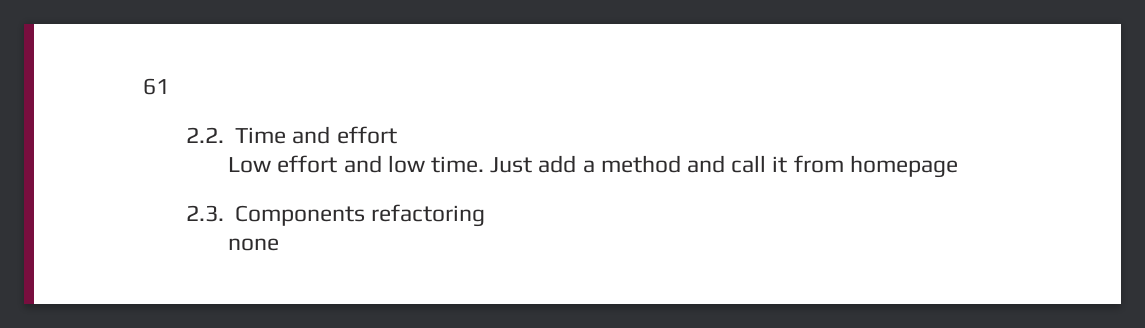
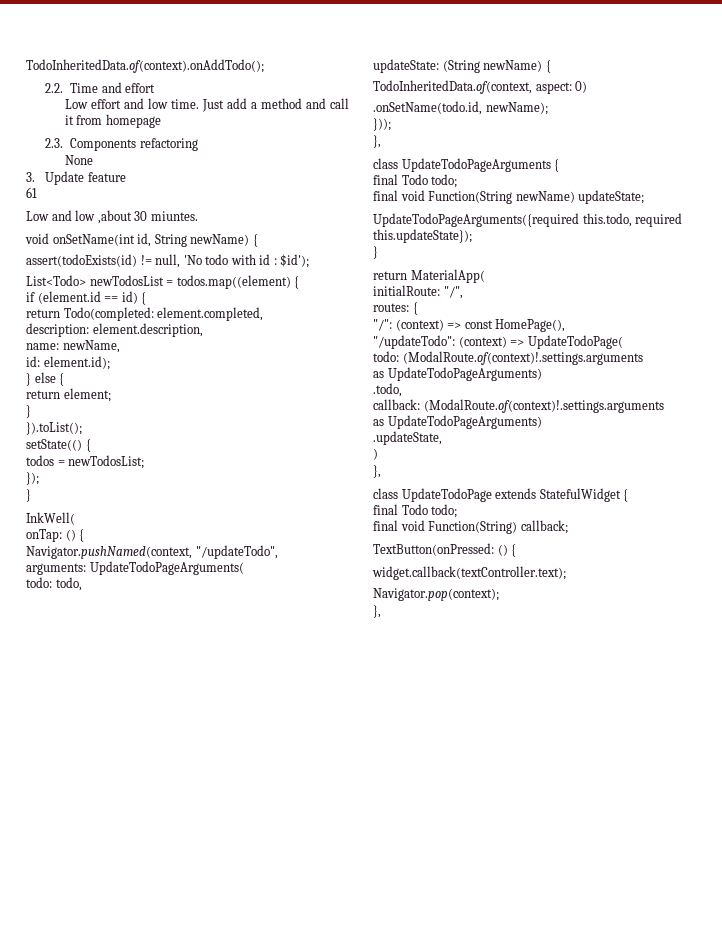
[143,78,169,95] 61 -> [26,59,264,73] TodoInheritedData.of(context).onAddTodo();
[228,238,280,251] // none -> [64,155,93,165] [26,171,126,185] [26,187,37,198] [26,210,198,224] [25,233,258,247] [26,254,310,268] [26,275,300,289] [26,291,147,305] [26,307,264,321] [26,323,203,337] [26,340,120,353] [26,356,110,370] [26,372,65,386] [26,388,111,402] [26,405,31,418] [26,422,82,435] [26,439,91,452] [26,455,145,469] [26,472,39,485] [26,489,31,502] [26,512,75,525] [26,529,85,542] [26,545,278,559] [26,561,244,575] [26,577,82,591] [373,59,551,73] [373,80,588,94] [373,101,548,115] [373,118,391,131] [373,135,381,148] [373,158,560,172] [373,174,458,188] [373,190,645,204] [373,213,683,227] [373,229,472,243] [373,246,378,259] [373,269,485,283] [373,285,463,299] [373,302,418,315] [373,319,566,332] [373,335,623,349] [373,351,643,365] [373,367,542,381] [373,383,402,397] [373,399,664,413] [373,415,542,429] [373,431,442,445] [373,448,378,460] [373,465,381,478] [373,488,629,502] [373,504,458,518] [373,520,568,534] [373,543,517,557] [372,566,566,580] [373,588,499,601] [373,605,381,618] // None // 3. Update feature // 61 // Low and low ,about 30 miuntes. // void onSetName(int id, String newName) { // assert(todoExists(id) != null, 'No todo with id : $id'); // List<Todo> newTodosList = todos.map((element) { // if (element.id == id) { // return Todo(completed: element.completed, // description: element.description, // name: newName, // id: element.id); // } else { // return element; // } // }).toList(); // setState(() { // todos = newTodosList; // }); // } // InkWell( // onTap: () { // Navigator.pushNamed(context, "/updateTodo", // arguments: UpdateTodoPageArguments( // todo: todo, // updateState: (String newName) { // TodoInheritedData.of(context, aspect: 0) // .onSetName(todo.id, newName); // })); // }, // class UpdateTodoPageArguments { // final Todo todo; // final void Function(String newName) updateState; // UpdateTodoPageArguments({required this.todo, required this.updateState}); // } // return MaterialApp( // initialRoute: "/", // routes: { // "/": (context) => const HomePage(), // "/updateTodo": (context) => UpdateTodoPage( // todo: (ModalRoute.of(context)!.settings.arguments // as UpdateTodoPageArguments) // .todo, // callback: (ModalRoute.of(context)!.settings.arguments // as UpdateTodoPageArguments) // .updateState, // ) // }, // class UpdateTodoPage extends StatefulWidget { // final Todo todo; // final void Function(String) callback; // TextButton(onPressed: () { // widget.callback(textController.text); // Navigator.pop(context); // },

